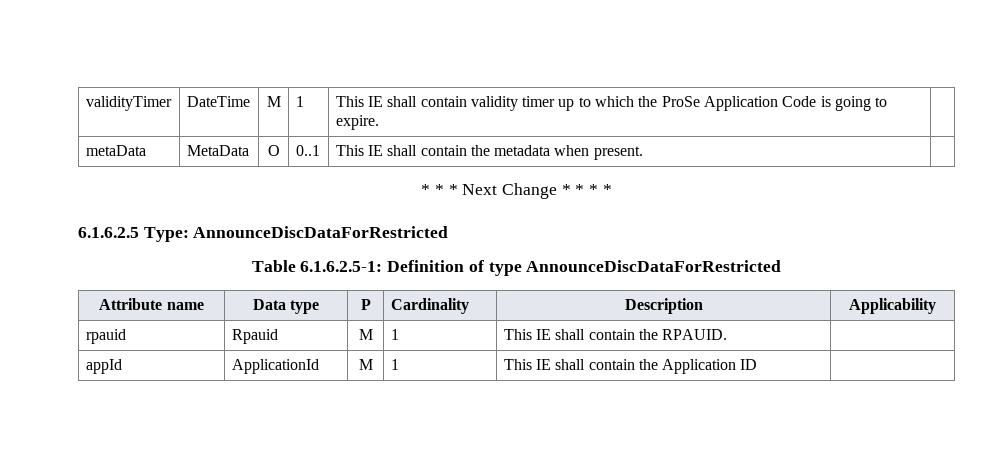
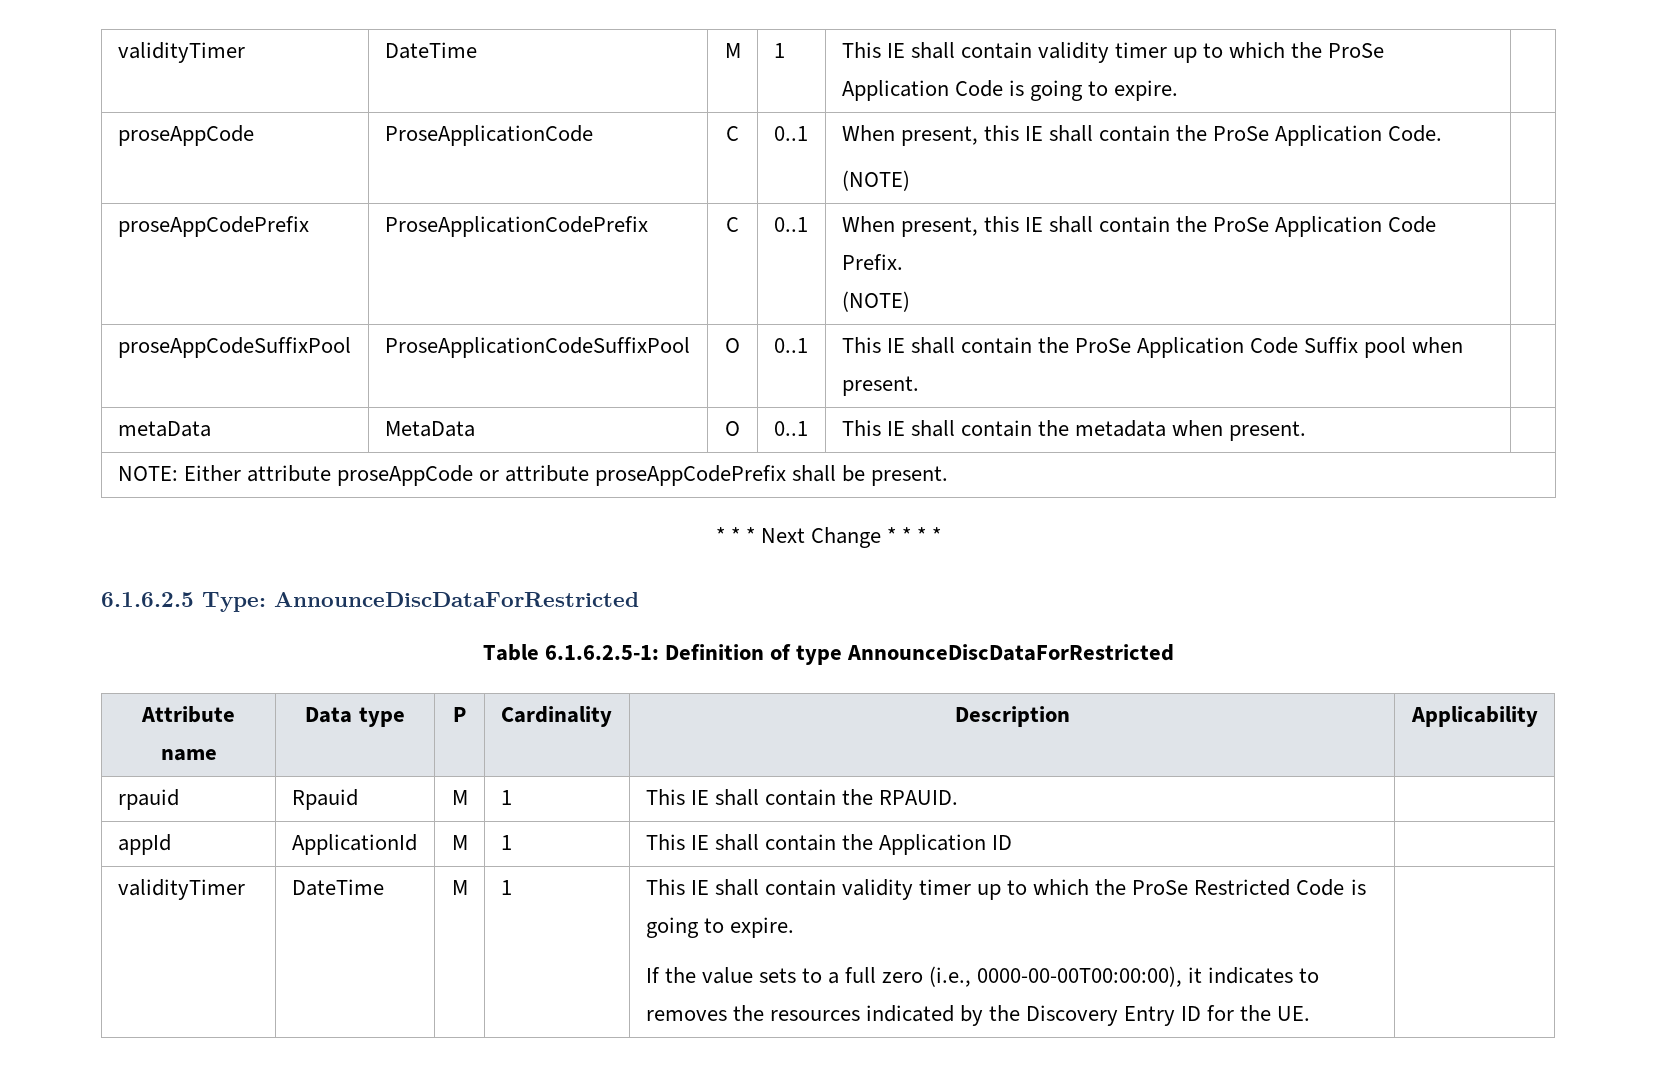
(379, 122) none -> [117,125,254,146] [384,125,593,146] [726,126,739,141] [773,126,808,141] [841,125,1443,146] [841,170,910,191] [117,216,309,237] [384,216,648,237] [726,217,739,232] [773,217,808,232] [841,216,1437,237] [841,254,903,270] [841,291,910,312] [117,337,351,358] [384,337,690,358] [725,338,740,353] [773,338,808,353] [841,337,1464,358] [841,376,919,396] // proseAppCode | ProseApplicationCode | C | 0..1 | When present, this IE shall contain the ProSe Application Code. // (NOTE) | // proseAppCodePrefix | ProseApplicationCodePrefix | C | 0..1 | When present, this IE shall contain the ProSe Application Code Prefix. // (NOTE) | // proseAppCodeSuffixPool | ProseApplicationCodeSuffixPool | O | 0..1 | This IE shall contain the ProSe Application Code Suffix pool when present. |
(643, 153) none -> [117,465,949,486] // NOTE: Either attribute proseAppCode or attribute proseAppCodePrefix shall be present.
(758, 364) none -> [117,879,245,900] [291,879,384,896] [451,880,468,895] [500,880,512,895] [645,879,1366,900] [645,917,794,938] [645,966,1320,987] [645,1005,1311,1026] // validityTimer | DateTime | M | 1 | This IE shall contain validity timer up to which the ProSe Restricted Code is going to expire. // If the value sets to a full zero (i.e., 0000-00-00T00:00:00), it indicates to removes the resources indicated by the Discovery Entry ID for the UE. |

